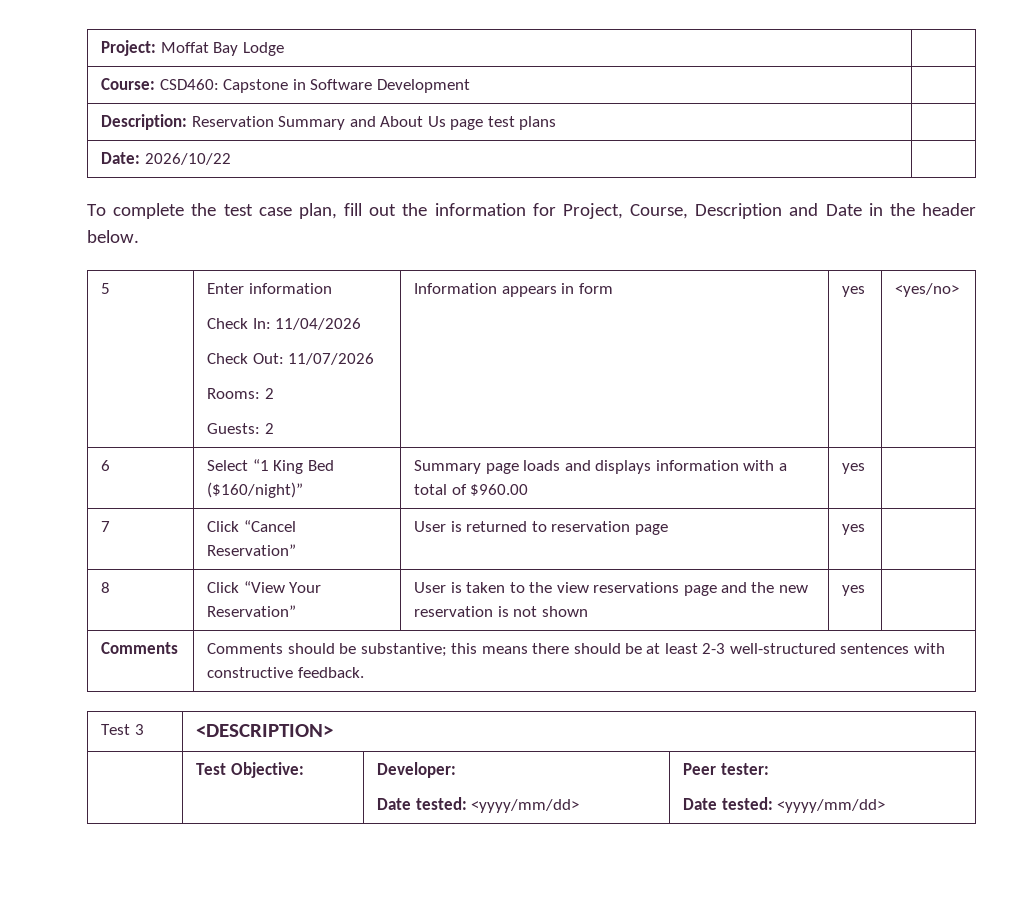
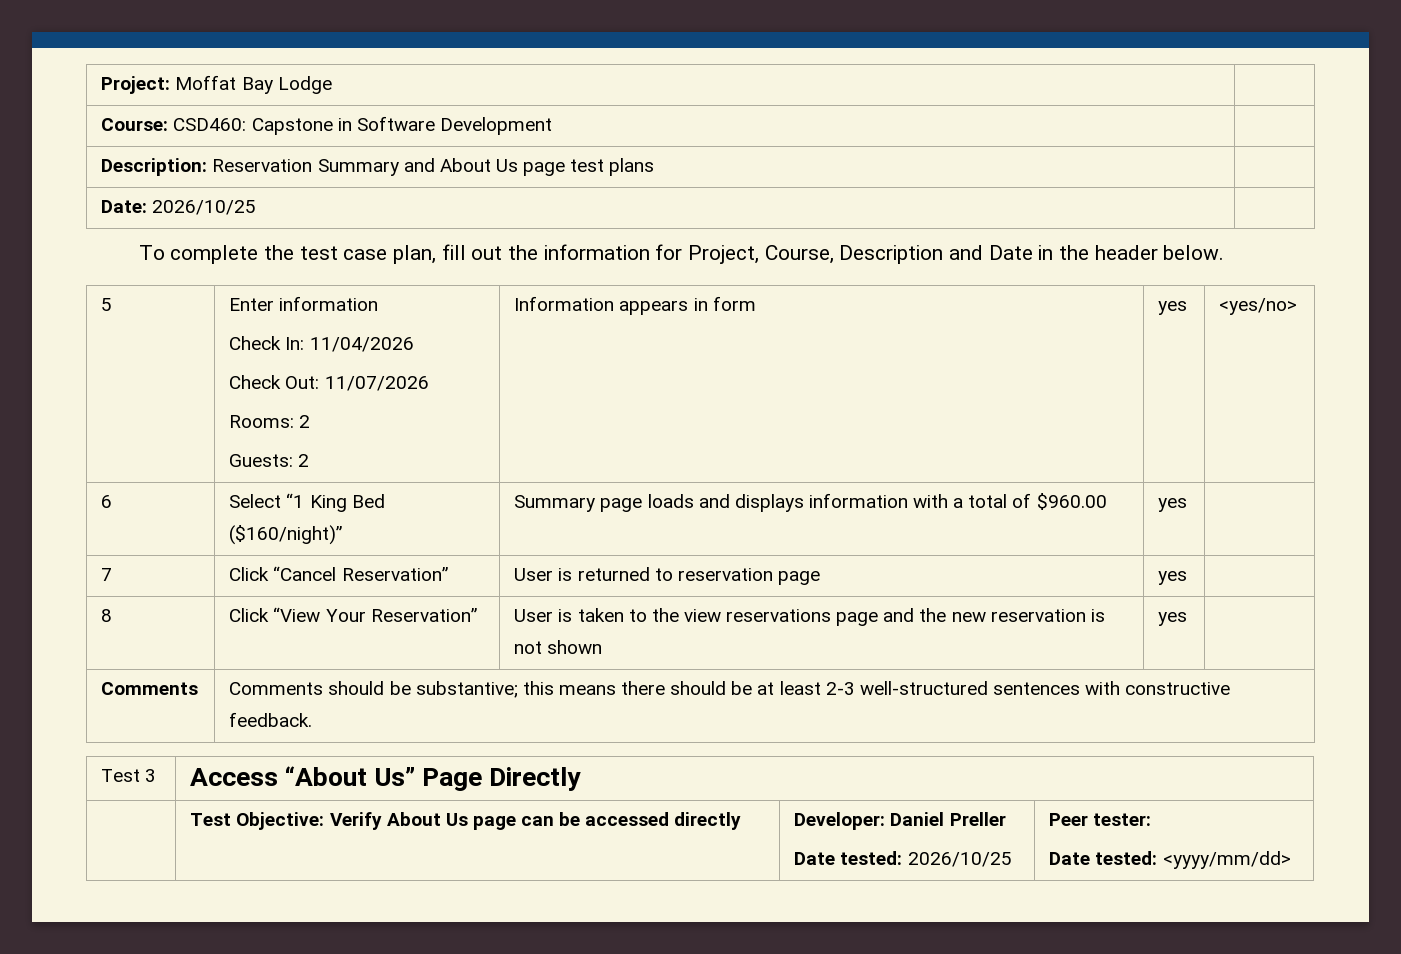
[144,153,231,165] 2026/10/22 -> [152,200,257,215] 2026/10/25
[196,724,334,737] [196,762,304,778] <DESCRIPTION> // | Test Objective: -> [190,766,581,791] [190,812,742,830] Access “About Us” Page Directly // | Test Objective: Verify About Us page can be accessed directly
[377,797,580,813] // Date tested: <yyyy/mm/dd> -> [890,812,1006,826] [794,851,1012,867] Daniel Preller // Date tested: 2026/10/25

